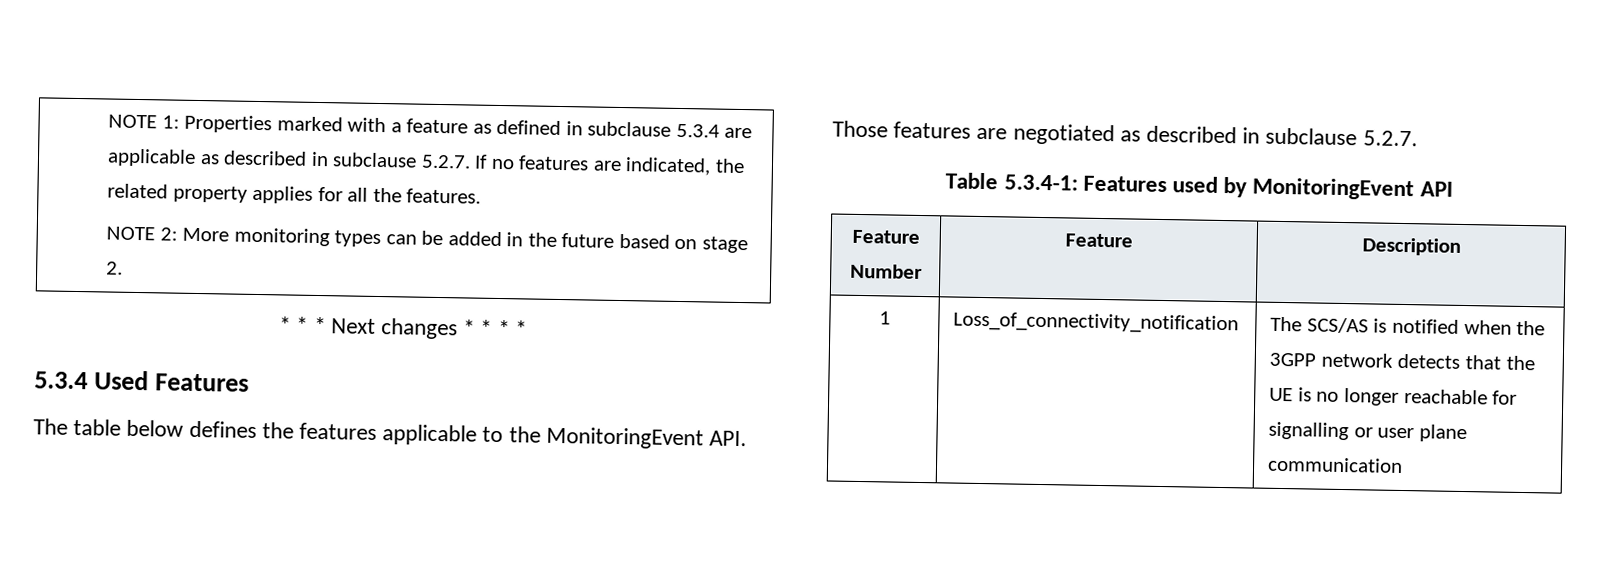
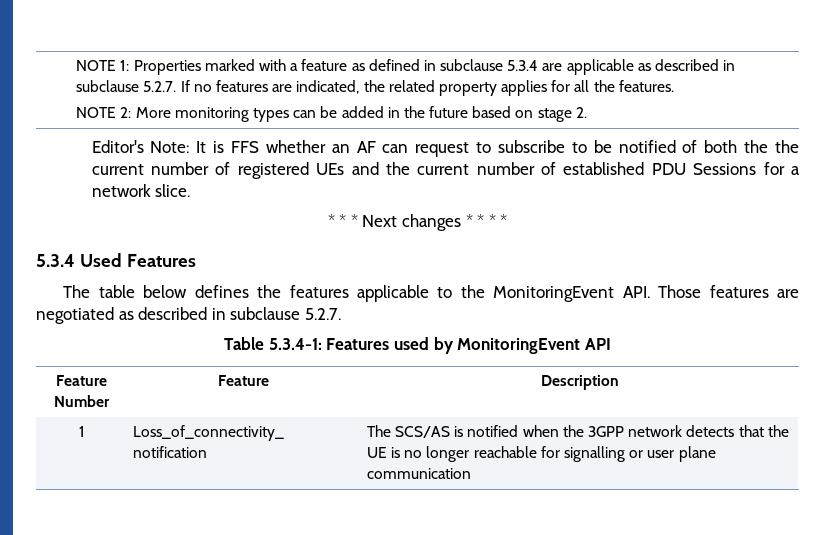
(124, 268) none -> [91,140,799,157] [91,162,800,179] [91,184,191,197] // Editor's Note: It is FFS whether an AF can request to subscribe to be notified of both the the current number of registered UEs and the current number of established PDU Sessions for a network slice.

